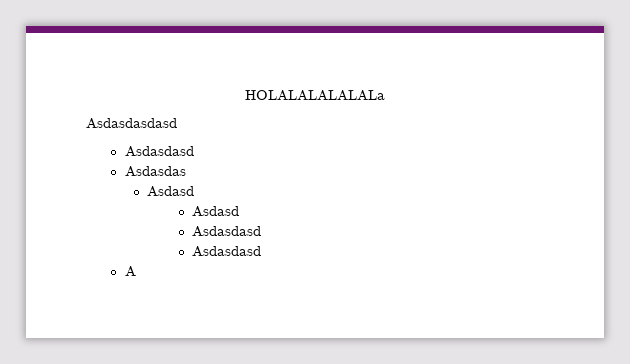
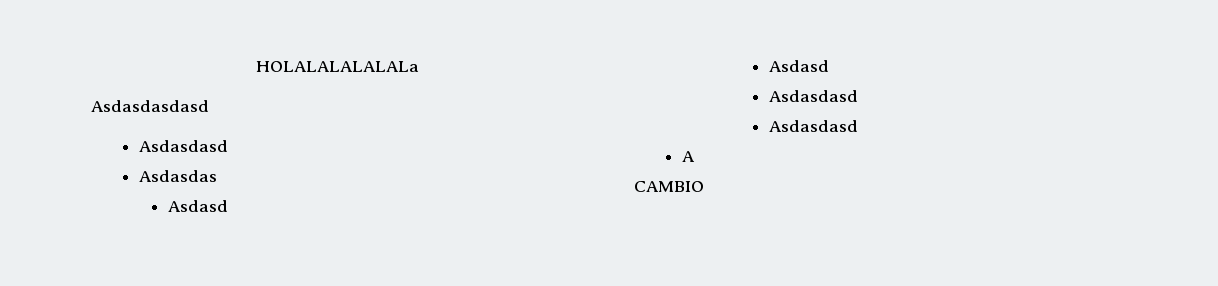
(136, 271) none -> [634,181,704,192] // CAMBIO

